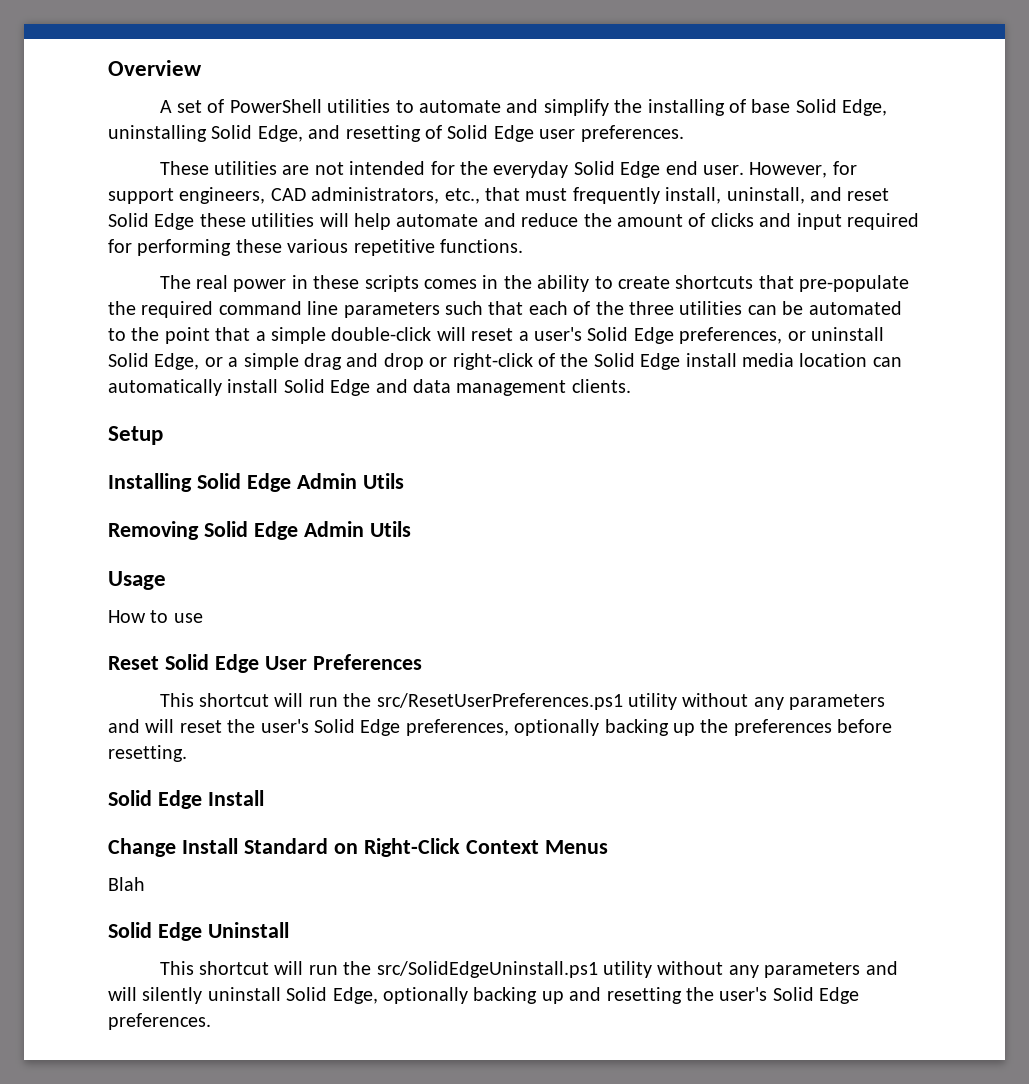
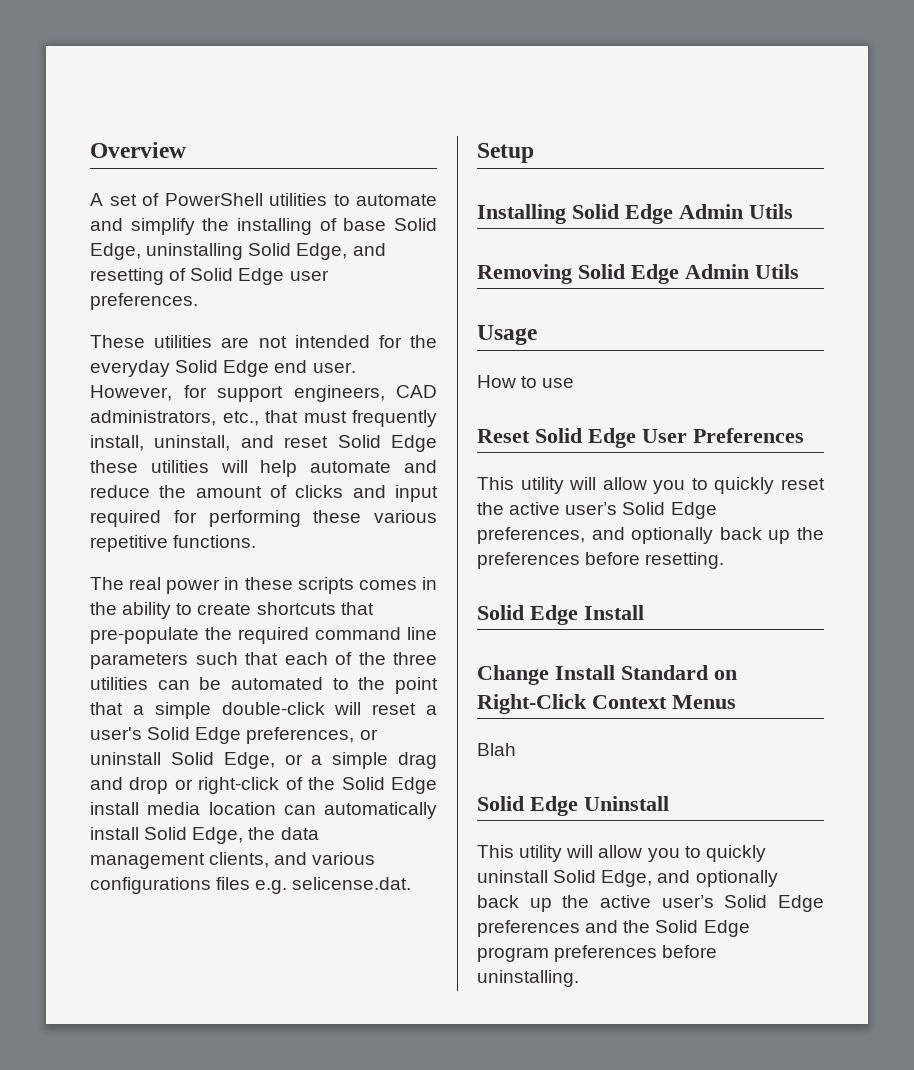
[330,379,631,396] Edge and data management clients. -> [192,827,319,844] [90,852,376,869] [90,877,412,894] Edge, the data management clients, and various configurations files e.g. selicense.dat.
[199,693,886,710] [108,719,175,733] shortcut will run the src/ResetUserPreferences.ps1 utility without any parameters and will -> [520,477,775,494] utility will allow you to quickly
[260,719,669,736] user's Solid Edge preferences, optionally backing -> [509,502,717,519] [477,527,762,544] active user’s Solid Edge preferences, and optionally back
[199,961,898,978] [108,987,860,1004] [108,1013,211,1030] shortcut will run the src/SolidEdgeUninstall.ps1 utility without any parameters and will silently uninstall Solid Edge, optionally backing up and resetting the user's Solid Edge preferences. -> [519,845,766,862] [477,870,778,887] [477,895,824,912] [477,920,750,937] [477,945,718,962] [477,970,579,987] utility will allow you to quickly uninstall Solid Edge, and optionally back up the active user’s Solid Edge preferences and the Solid Edge program preferences before uninstalling.

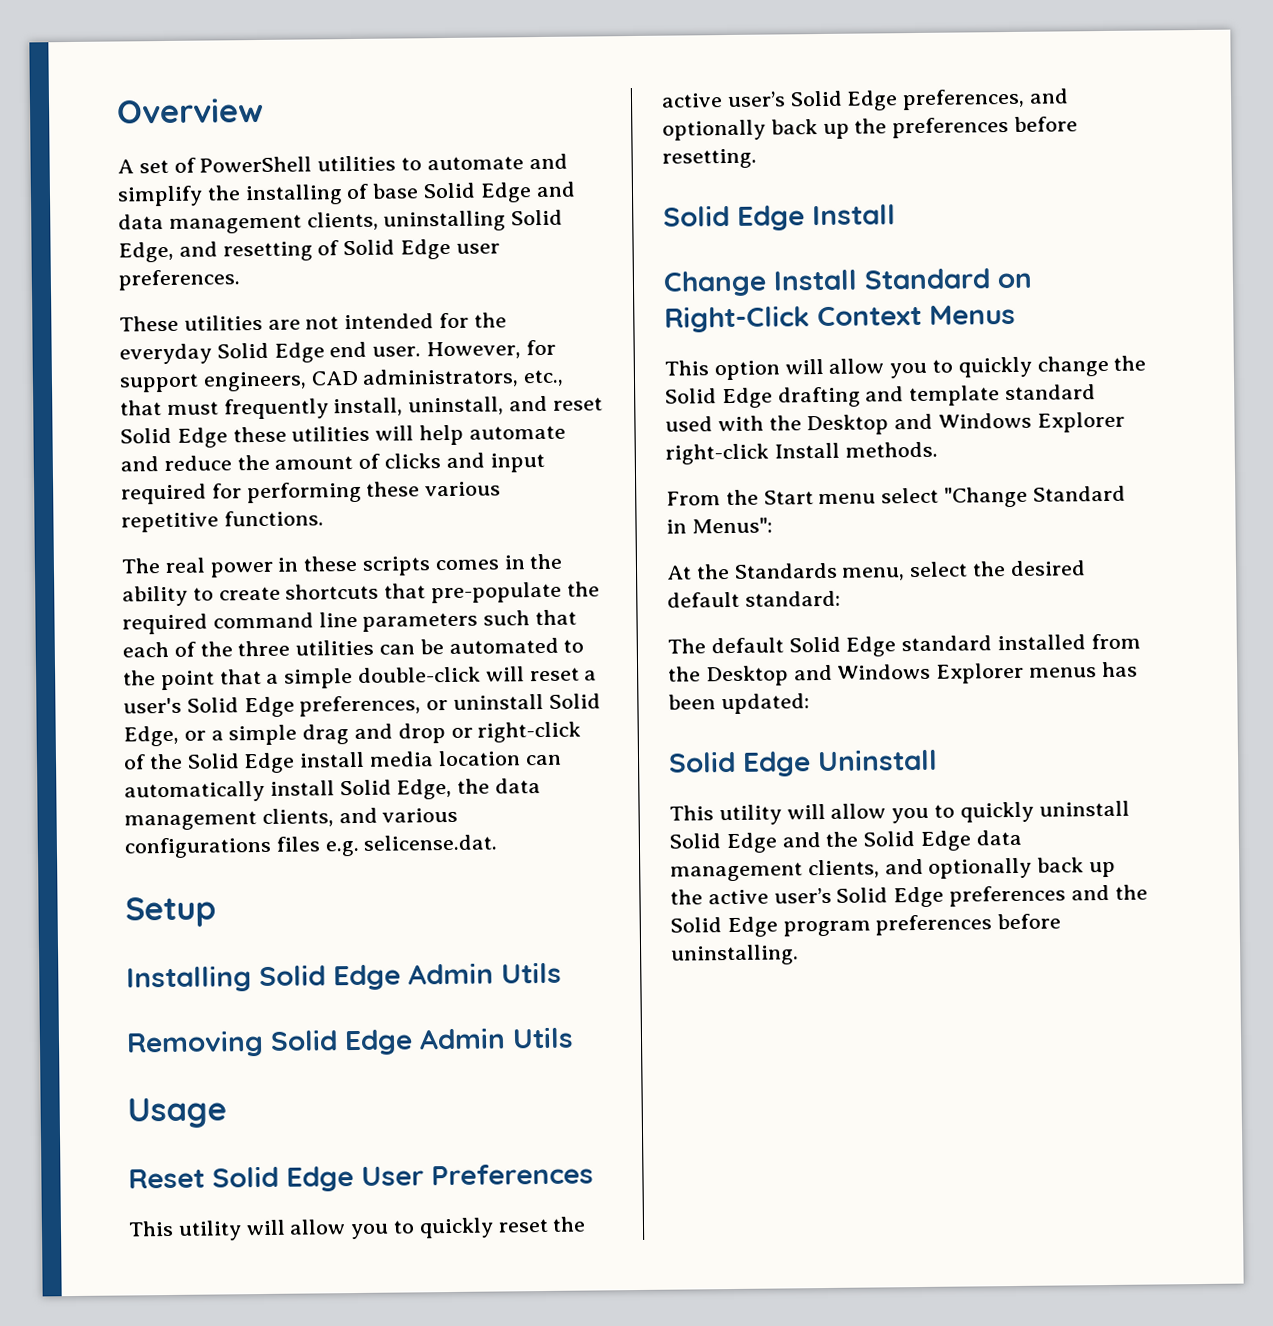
[90,243,141,260] Edge, -> [479,181,576,203] [118,211,379,234] Edge and data management clients,
[477,375,575,388] // How to use -> (227, 1113) none
[477,743,516,756] Blah -> [664,355,1147,381] [665,384,1097,409] [665,411,1125,436] [665,441,938,465] [666,485,1126,508] [666,517,773,534] [666,560,1086,581] [667,590,841,608] [667,633,1141,657] [668,661,1138,687] [668,693,810,715] This option will allow you to quickly change the Solid Edge drafting and template standard used with the Desktop and Windows Explorer right-click Install methods. // From the Start menu select "Change Standard in Menus": // At the Standards menu, select the desired default standard: // The default Solid Edge standard installed from the Desktop and Windows Explorer menus has been updated:
[601,870,653,887] Edge, -> [725,829,1022,854] [670,859,880,882] Edge and the Solid Edge data management clients,

